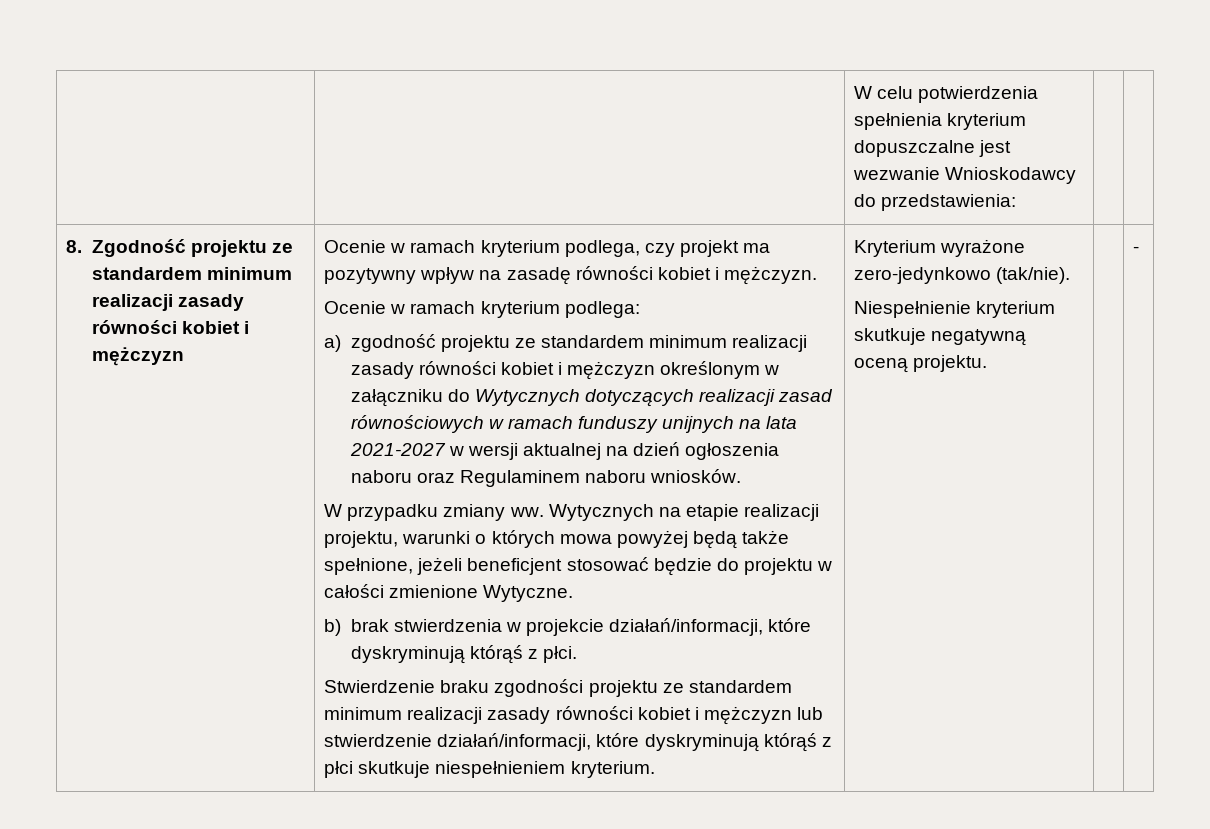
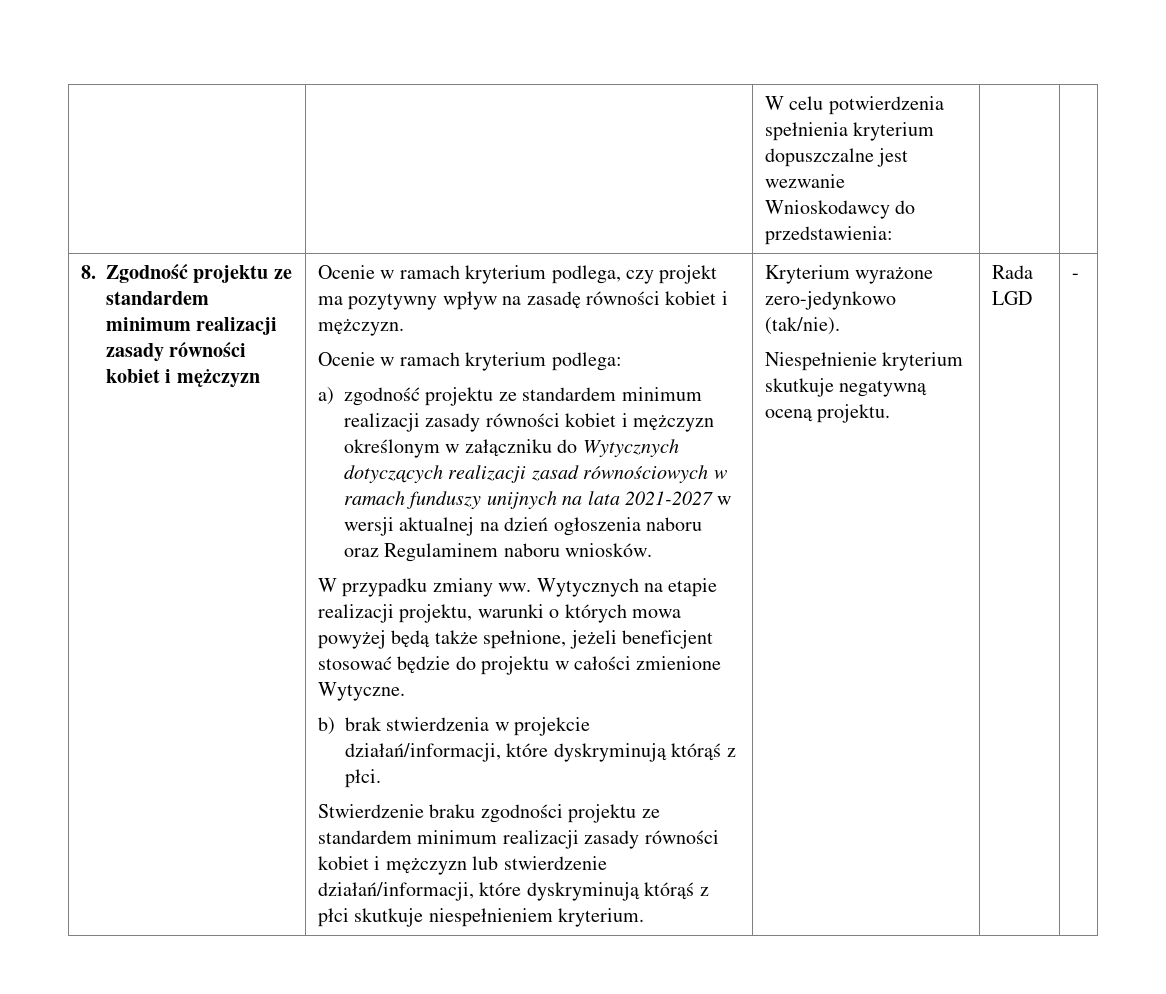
(988, 363) none -> [991,265,1033,279] [991,291,1032,305] Rada LGD

